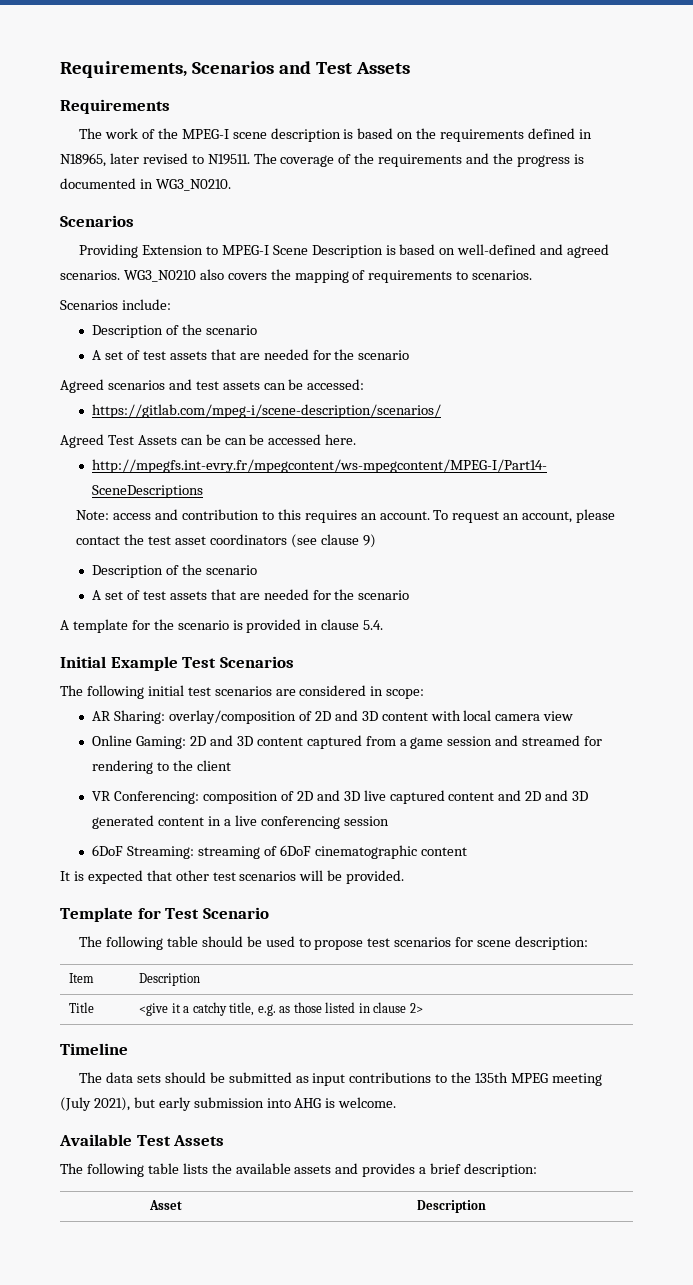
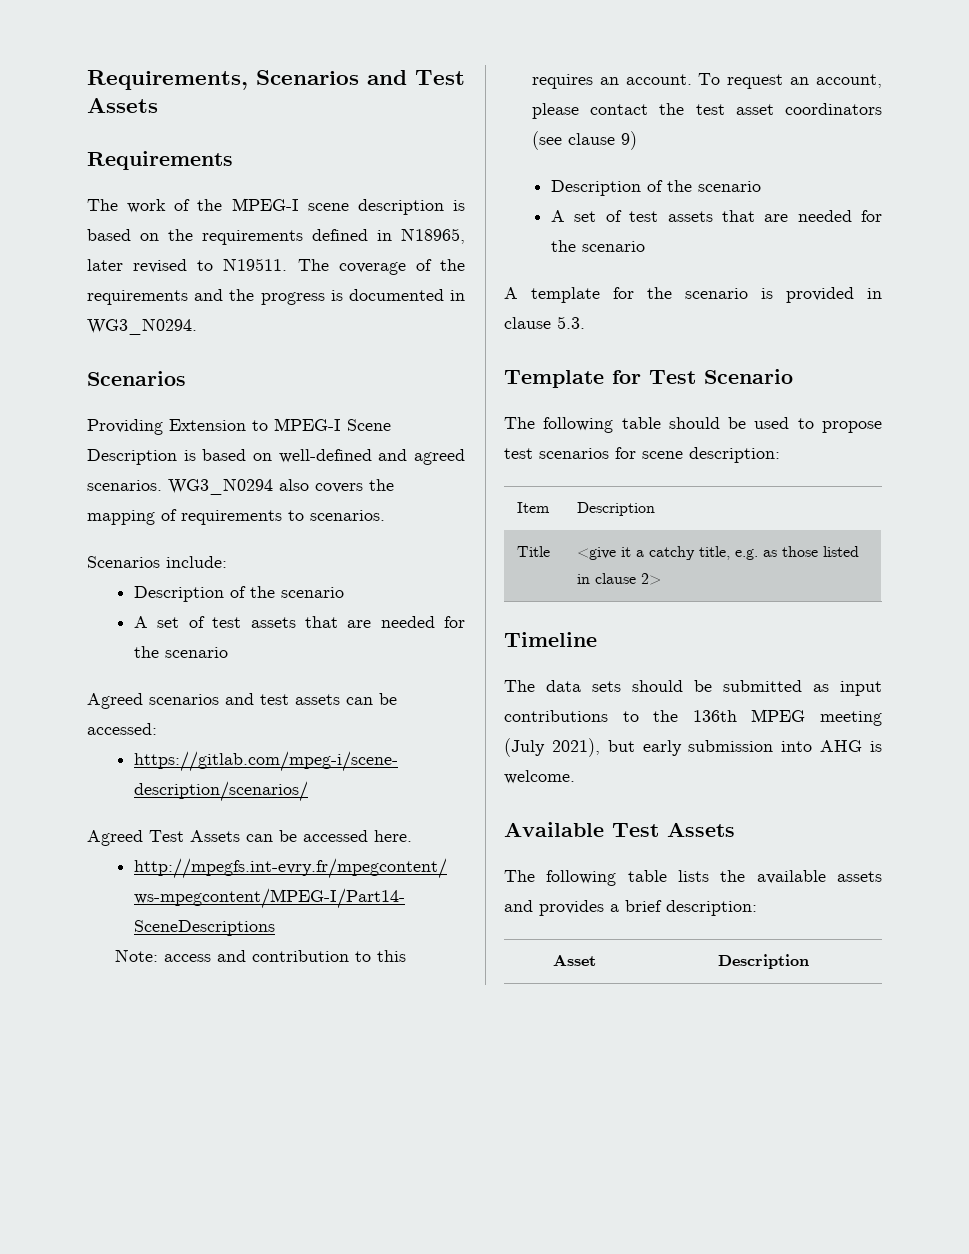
[155,179,231,191] WG3_N0210. -> [87,318,197,335] WG3_N0294.
[123,270,196,282] WG3_N0210 -> [168,478,273,495] WG3_N0294
[224,434,265,445] can be -> (297, 836) none
[363,620,384,630] [60,656,294,671] [60,685,425,699] [92,710,574,724] [92,735,603,749] [92,760,231,774] [92,790,589,804] [92,815,389,829] [92,845,467,859] [60,870,405,884] 5.4. // Initial Example Test Scenarios // The following initial test scenarios are considered in scope: // AR Sharing: overlay/composition of 2D and 3D content with local camera view // Online Gaming: 2D and 3D content captured from a game session and streamed for rendering to the client // VR Conferencing: composition of 2D and 3D live captured content and 2D and 3D generated content in a live conferencing session // 6DoF Streaming: streaming of 6DoF cinematographic content // It is expected that other test scenarios will be provided. -> [557,316,585,329] 5.3.
[475,1072,509,1083] 135th -> [692,710,737,722] 136th

